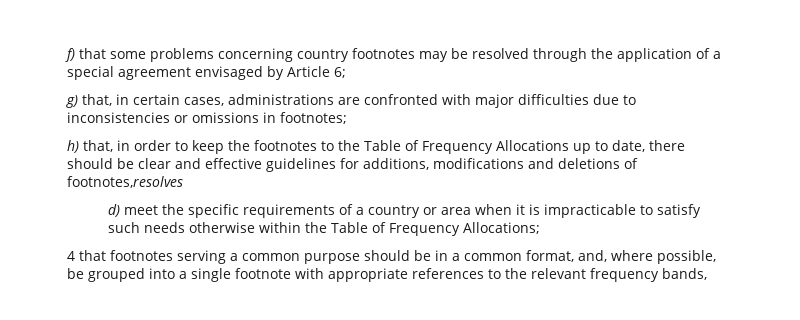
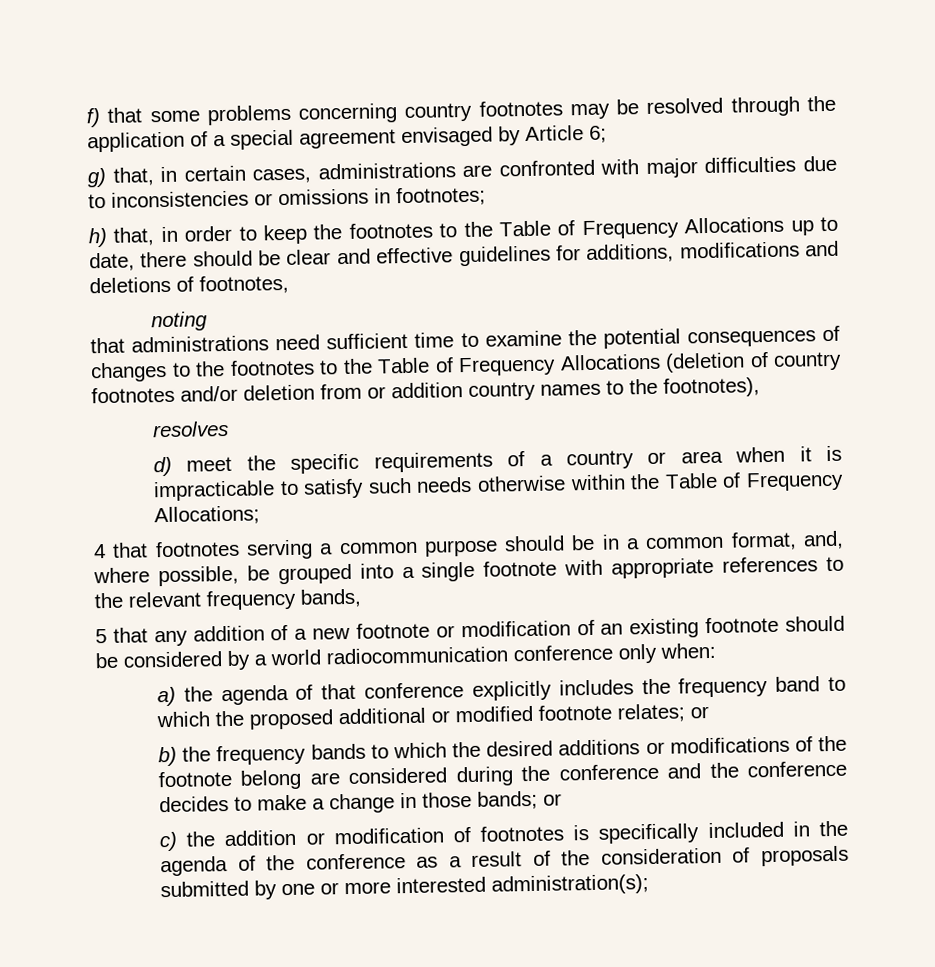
[67,176,183,188] footnotes,resolves -> [199,274,289,295] [150,311,208,332] [90,325,841,354] [90,351,842,383] [91,377,760,404] [151,420,229,438] footnotes, // noting // that administrations need sufficient time to examine the potential consequences of changes to the footnotes to the Table of Frequency Allocations (deletion of country footnotes and/or deletion from or addition country names to the footnotes), // resolves
(707, 274) none -> [95,615,845,647] [95,642,716,670] [156,676,846,707] [155,703,709,730] [157,735,848,767] [157,760,848,790] [158,790,562,814] [158,820,848,852] [159,845,849,877] [159,874,649,900] // 5 that any addition of a new footnote or modification of an existing footnote should be considered by a world radiocommunication conference only when: // a) the agenda of that conference explicitly includes the frequency band to which the proposed additional or modified footnote relates; or // b) the frequency bands to which the desired additions or modifications of the footnote belong are considered during the conference and the conference decides to make a change in those bands; or // c) the addition or modification of footnotes is specifically included in the agenda of the conference as a result of the consideration of proposals submitted by one or more interested administration(s);

